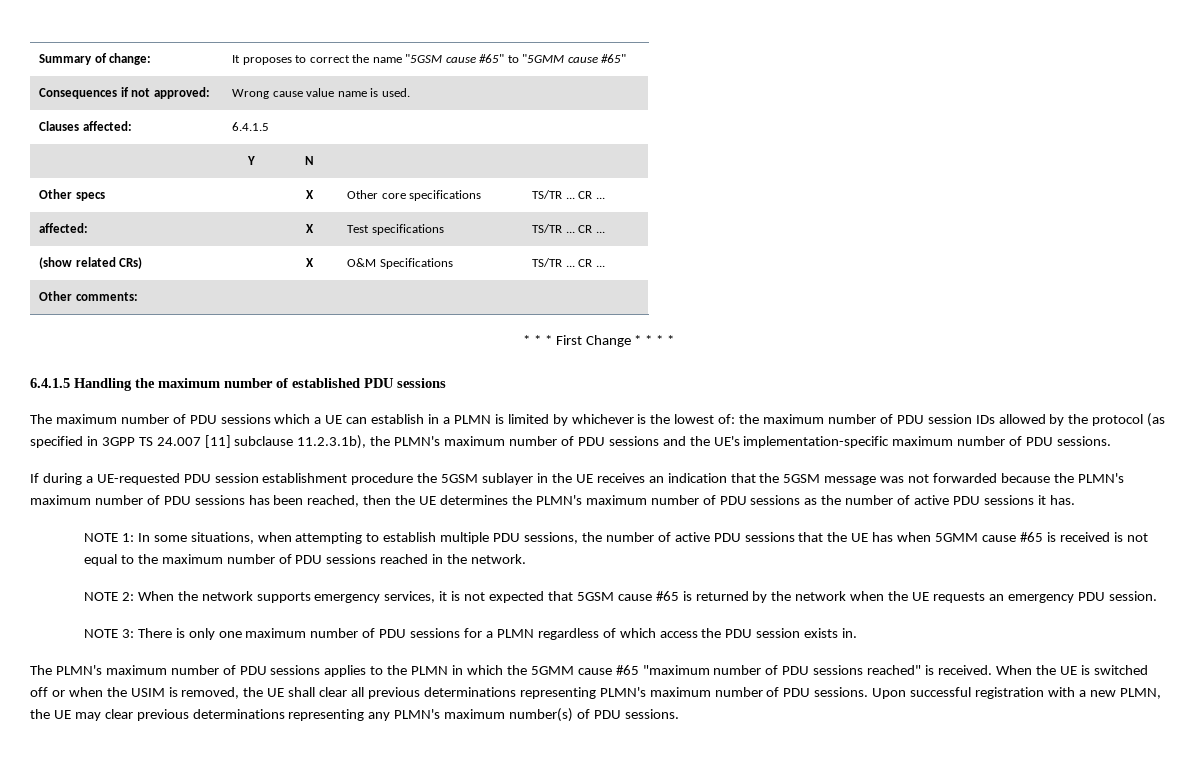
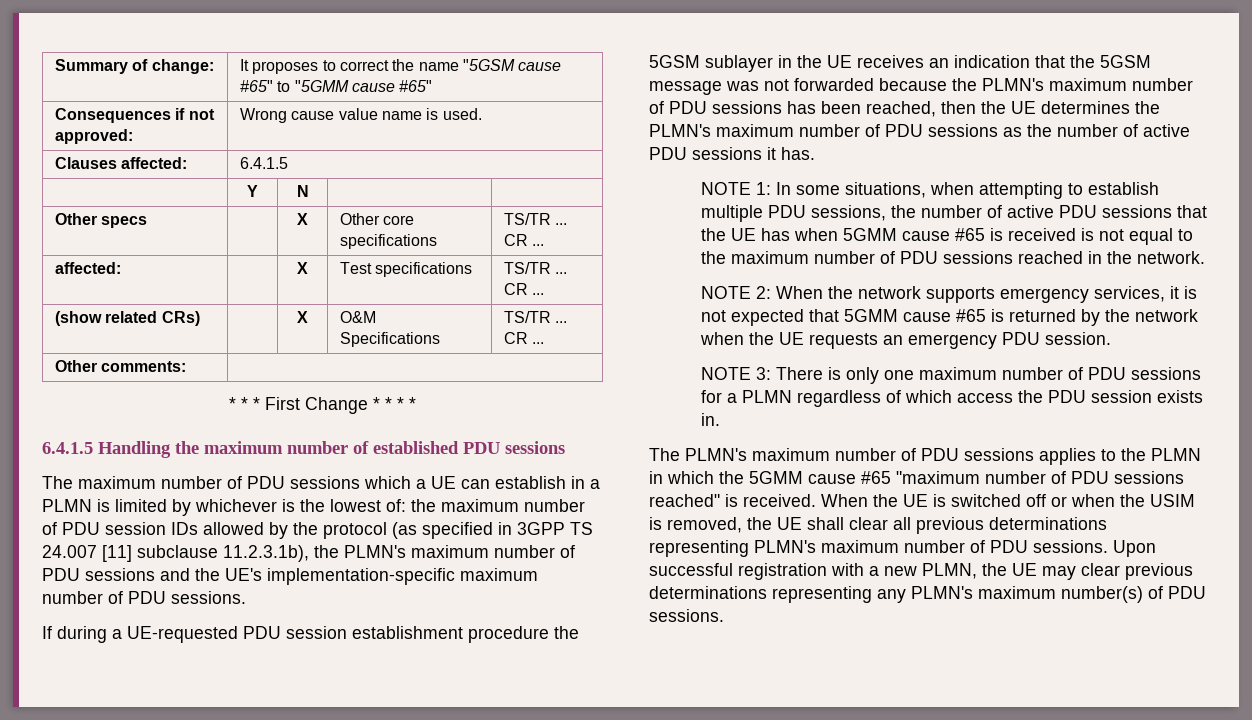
[576,592,614,601] 5GSM -> [843,309,898,322] 5GMM

